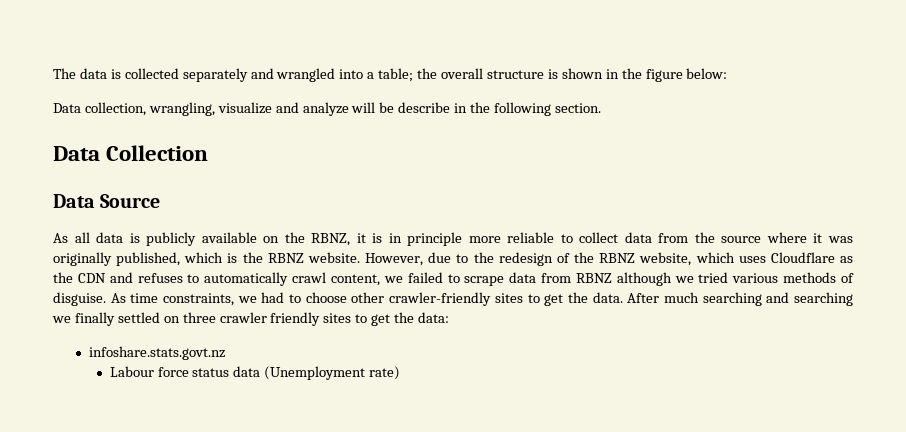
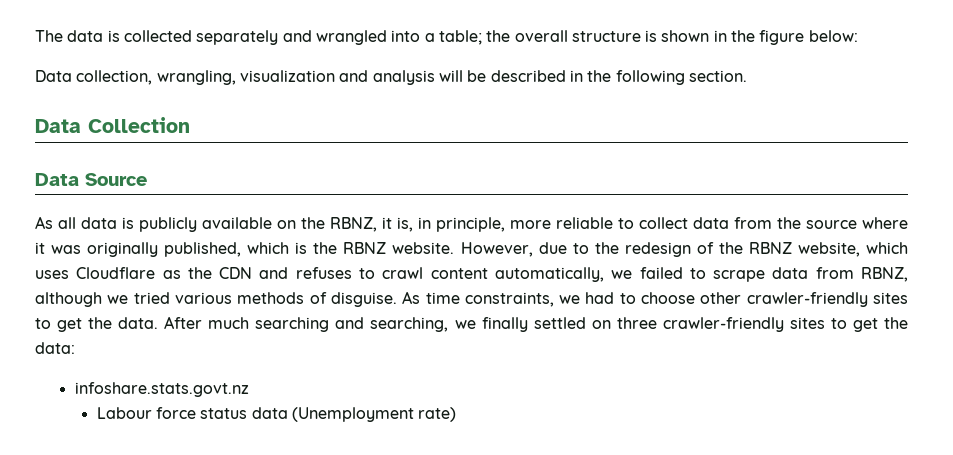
[217,102,349,116] visualize and analyze -> [239,70,435,85] visualization and analysis
[398,102,451,113] describe -> [490,70,566,82] described
[372,232,463,246] is in principle -> [397,217,505,232] is, in principle,
[204,272,380,286] automatically crawl content, -> [382,267,604,282] crawl content automatically,
[575,273,612,283] RBNZ -> [860,267,908,282] RBNZ,
[794,292,854,306] searching -> [370,317,449,332] searching,
[219,312,321,326] crawler friendly -> [662,317,784,332] crawler-friendly

